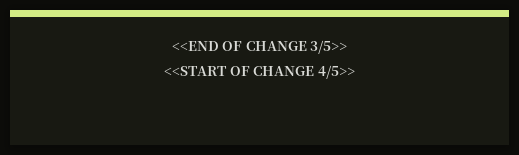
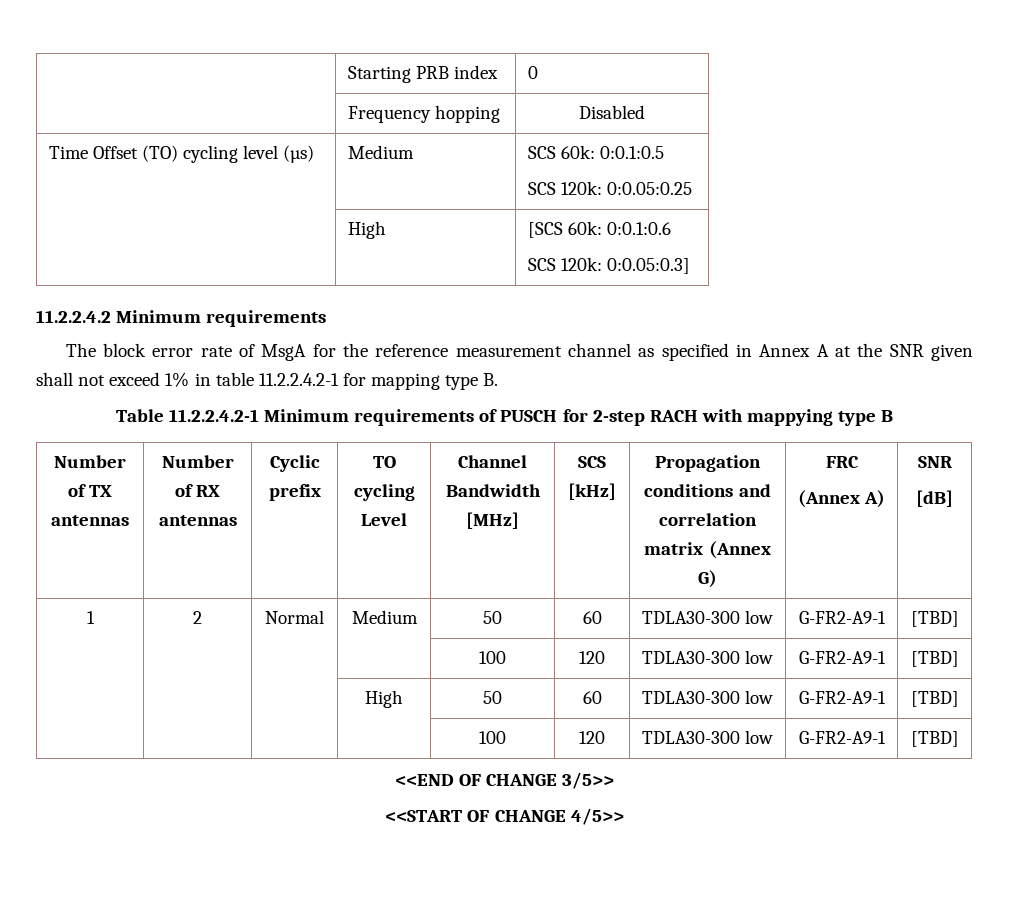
(171, 46) none -> [347,65,498,83] [527,66,538,79] [347,105,500,123] [579,105,645,119] [48,145,315,163] [347,145,414,159] [527,145,664,159] [527,181,692,195] [347,221,386,239] [527,221,671,238] [527,257,690,274] [36,310,327,327] [65,343,974,361] [36,372,499,390] [115,409,894,426] [54,455,126,468] [67,484,113,497] [51,515,129,526] [161,455,234,468] [174,484,221,497] [158,515,237,526] [269,455,320,472] [268,484,321,501] [372,456,396,468] [353,484,415,501] [361,513,407,526] [458,455,527,468] [445,484,541,497] [466,512,519,529] [578,456,606,468] [568,483,616,500] [655,455,761,472] [644,484,771,497] [659,513,757,526] [644,541,771,559] [698,570,717,588] [825,456,859,468] [797,490,886,508] [917,456,952,468] [916,490,953,507] [86,611,95,624] [193,611,202,624] [265,610,324,624] [351,610,418,624] [483,611,502,624] [582,611,602,624] [641,610,774,624] [798,611,886,624] [910,611,959,627] [479,651,506,664] [579,651,605,664] [641,650,774,664] [798,651,886,664] [910,651,959,667] [365,690,403,708] [483,691,502,704] [582,691,602,704] [641,690,774,704] [798,691,886,704] [910,691,959,707] [479,731,506,744] [579,731,605,744] [641,730,774,744] [798,731,886,744] [910,731,959,747] | Starting PRB index | 0 // | Frequency hopping | Disabled // Time Offset (TO) cycling level (µs) | Medium | SCS 60k: 0:0.1:0.5 // SCS 120k: 0:0.05:0.25 // | High | [SCS 60k: 0:0.1:0.6 // SCS 120k: 0:0.05:0.3] // 11.2.2.4.2 Minimum requirements // The block error rate of MsgA for the reference measurement channel as specified in Annex A at the SNR given shall not exceed 1% in table 11.2.2.4.2-1 for mapping type B. // Table 11.2.2.4.2-1 Minimum requirements of PUSCH for 2-step RACH with mappying type B // Number of TX antennas | Number of RX antennas | Cyclic prefix | TO cycling Level | Channel Bandwidth [MHz] | SCS [kHz] | Propagation conditions and correlation matrix (Annex G) | FRC // (Annex A) | SNR // [dB] // 1 | 2 | Normal | Medium | 50 | 60 | TDLA30-300 low | G-FR2-A9-1 | [TBD] // | | | | 100 | 120 | TDLA30-300 low | G-FR2-A9-1 | [TBD] // | | | High | 50 | 60 | TDLA30-300 low | G-FR2-A9-1 | [TBD] // | | | | 100 | 120 | TDLA30-300 low | G-FR2-A9-1 | [TBD] //

